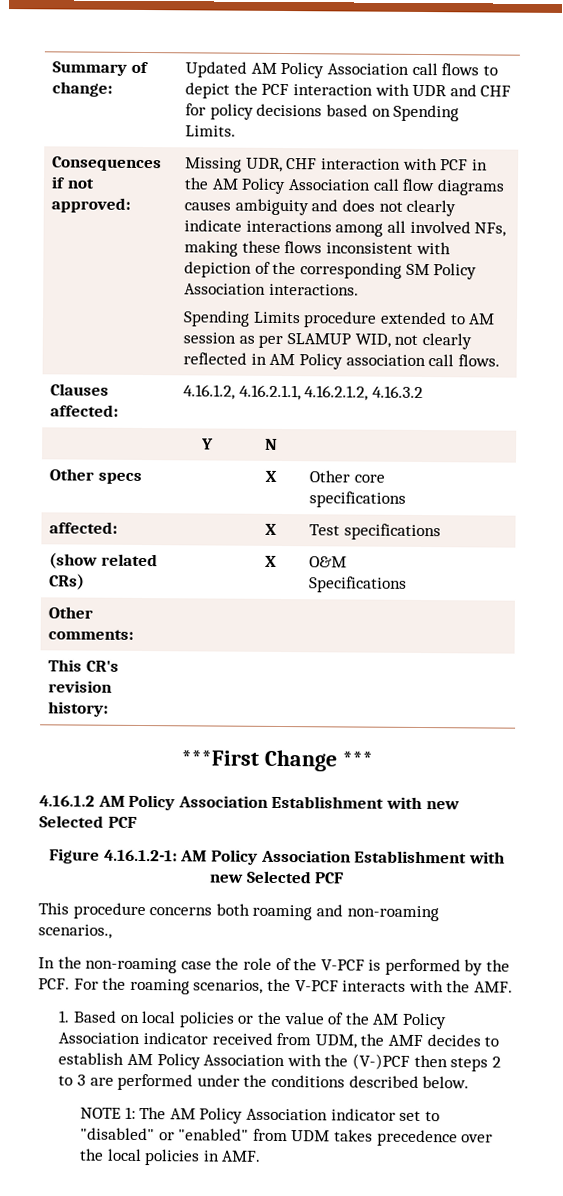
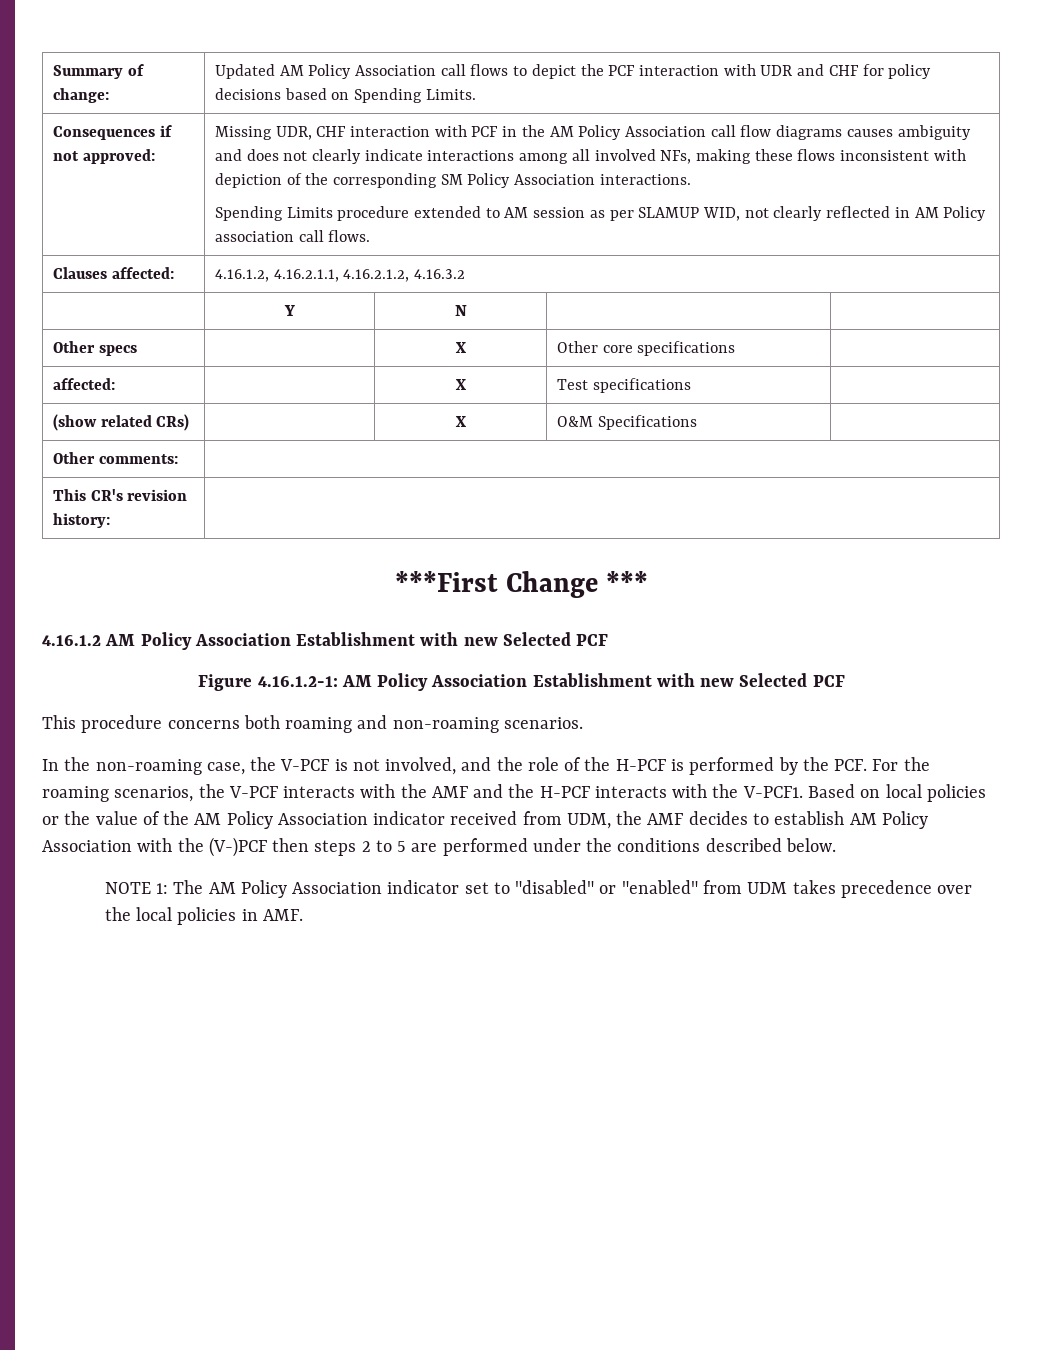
[38,924,112,939] scenarios., -> [503,717,583,729] scenarios.
[180,961,212,970] case -> [206,757,492,775] case, the V-PCF is not involved, and
[320,959,365,971] V-PCF -> [615,759,666,771] H-PCF
[473,981,513,993] [58,1010,71,1023] AMF. // 1. -> [431,784,803,798] AMF and the H-PCF interacts with the V-PCF1.
[77,1074,87,1086] 3 -> [397,841,407,852] 5

